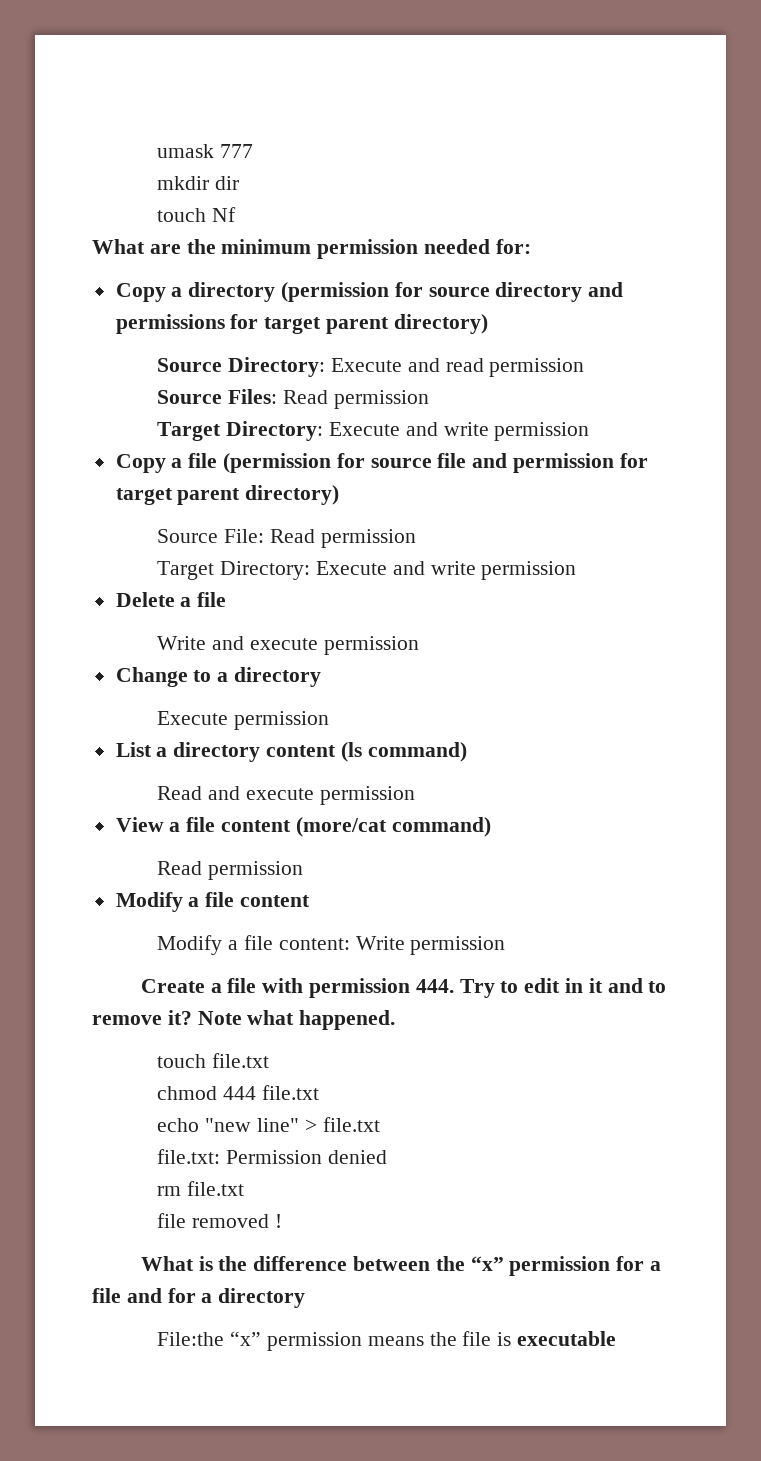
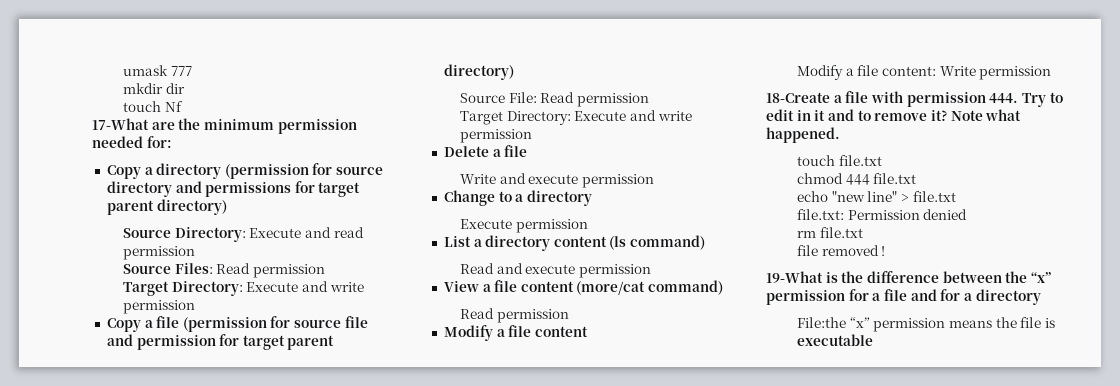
[92,239,145,254] What -> [92,118,149,130] 17-What
[140,979,205,993] Create -> [766,92,830,103] 18-Create
[140,1256,194,1271] What -> [766,271,823,283] 19-What

